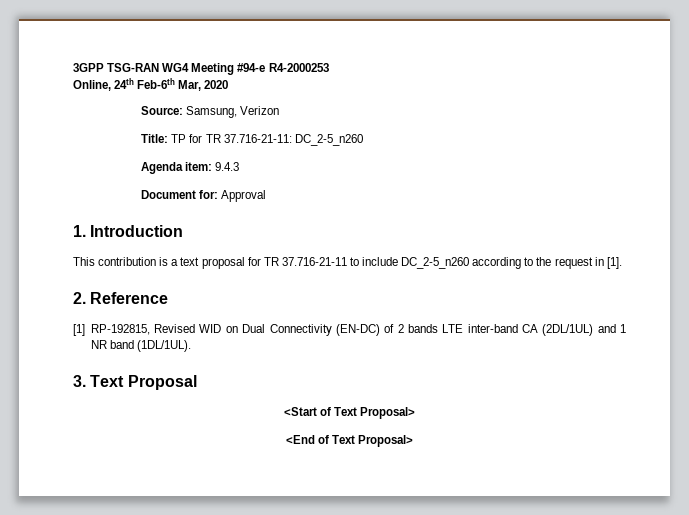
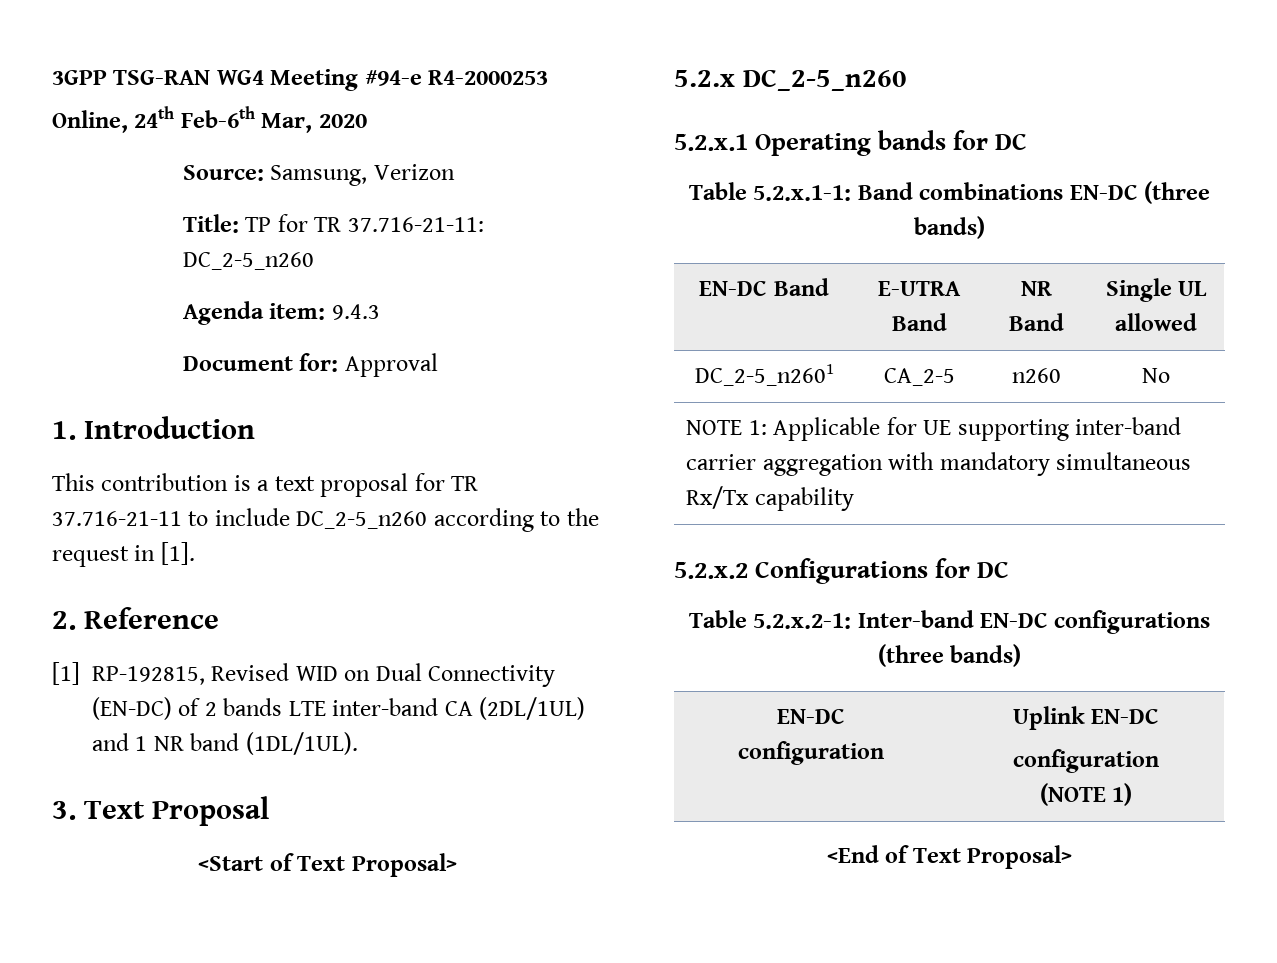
(416, 413) none -> [674,69,907,91] [674,130,1028,156] [688,181,1211,204] [914,216,985,239] [699,278,829,296] [878,281,961,296] [891,313,947,331] [1020,281,1052,296] [1008,313,1064,331] [1105,278,1208,302] [1115,313,1197,331] [694,364,834,386] [883,368,955,386] [1011,368,1061,383] [1142,368,1170,383] [686,417,1182,441] [686,452,1192,476] [686,486,854,511] [674,558,1010,584] [688,610,1211,634] [877,644,1022,667] [777,709,845,724] [738,741,884,765] [1012,706,1160,730] [1013,749,1159,773] [1039,783,1133,806] // 5.2.x DC_2-5_n260 // 5.2.x.1 Operating bands for DC // Table 5.2.x.1-1: Band combinations EN-DC (three bands) // EN-DC Band | E-UTRA Band | NR Band | Single UL allowed // DC_2-5_n2601 | CA_2-5 | n260 | No // NOTE 1: Applicable for UE supporting inter-band carrier aggregation with mandatory simultaneous Rx/Tx capability // 5.2.x.2 Configurations for DC // Table 5.2.x.2-1: Inter-band EN-DC configurations (three bands) // EN-DC // configuration | Uplink EN-DC // configuration // (NOTE 1)

